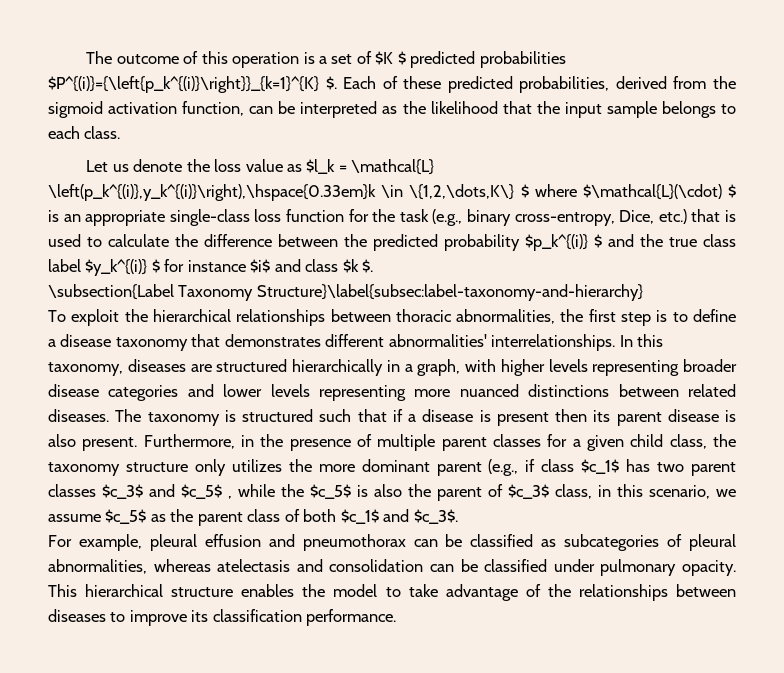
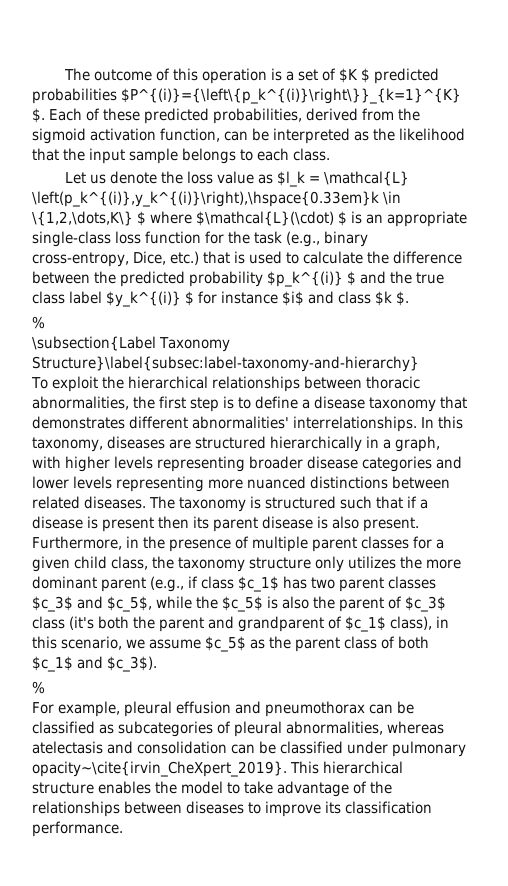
[48,76,319,93] $P^{(i)}={\left{p_k^{(i)}\right}}_{k=1}^{K} -> [121,88,461,104] $P^{(i)}={\left\{p_k^{(i)}\right\}}_{k=1}^{K}
(374, 266) none -> [32,316,45,329] // %
[181,484,232,499] $c_5$ , -> [107,596,152,612] $c_5$,
[555,484,592,499] class, -> [32,616,432,632] class (it's both the parent and grandparent of $c_1$ class),
[413,509,458,524] $c_3$. -> [107,656,157,672] [32,681,45,694] $c_3$). // %
[682,560,737,576] opacity. -> [32,761,287,777] opacity~\cite{irvin_CheXpert_2019}.

